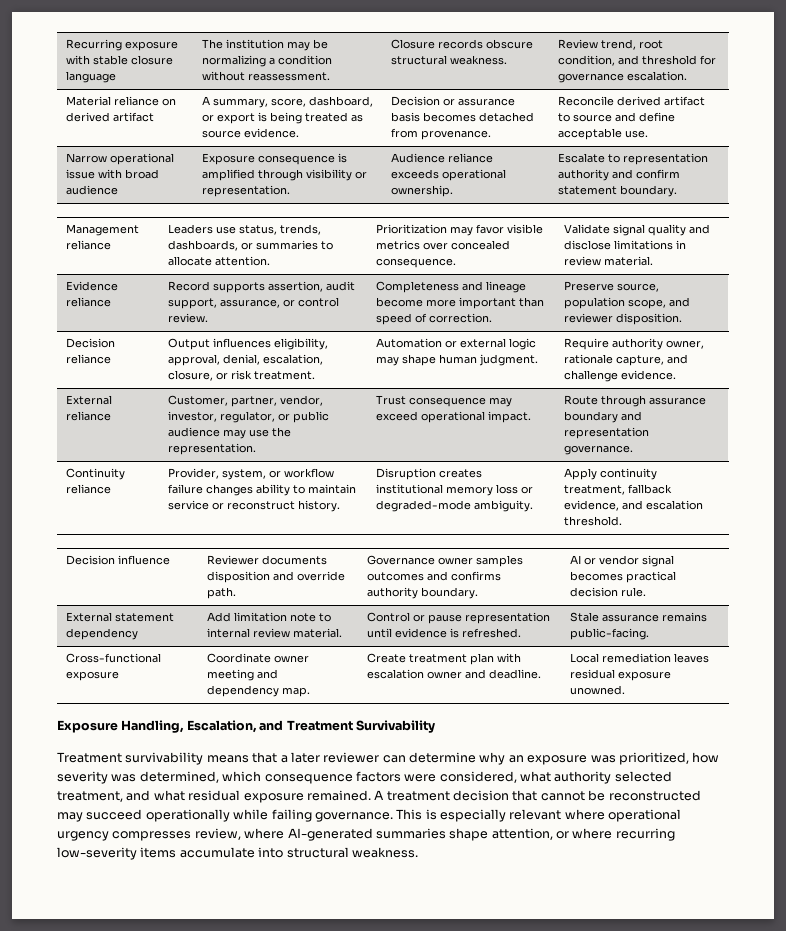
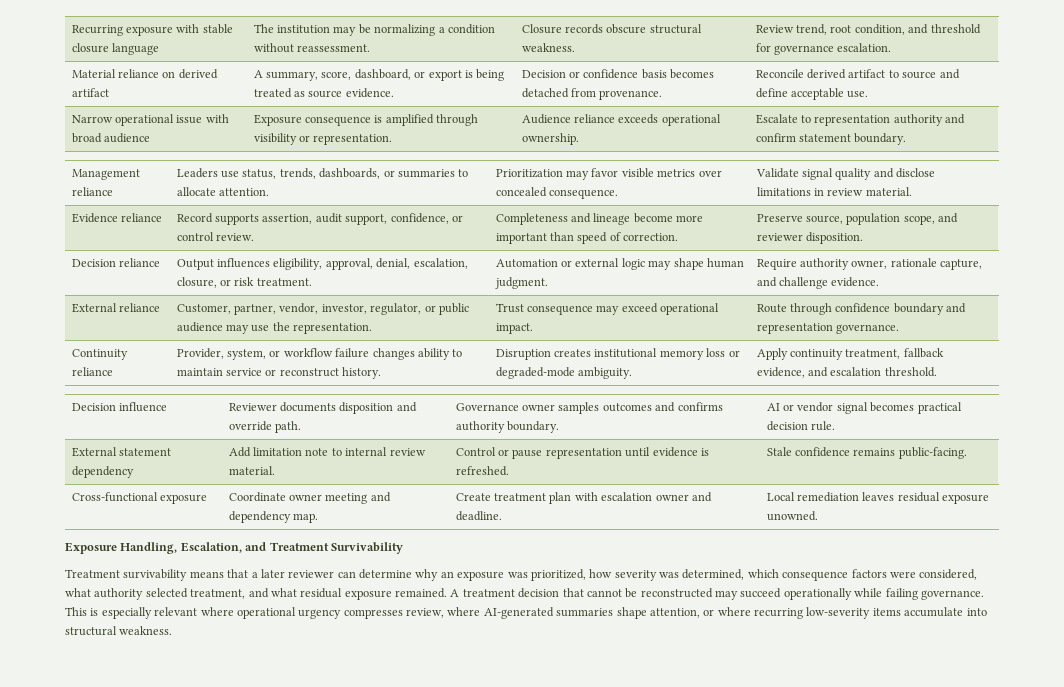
[458,98,516,106] assurance -> [583,69,639,79] confidence
[220,299,281,308] assurance, -> [390,213,449,224] confidence,
[649,397,707,405] assurance -> [835,303,891,313] confidence
[602,614,660,622] assurance -> [795,447,851,457] confidence

